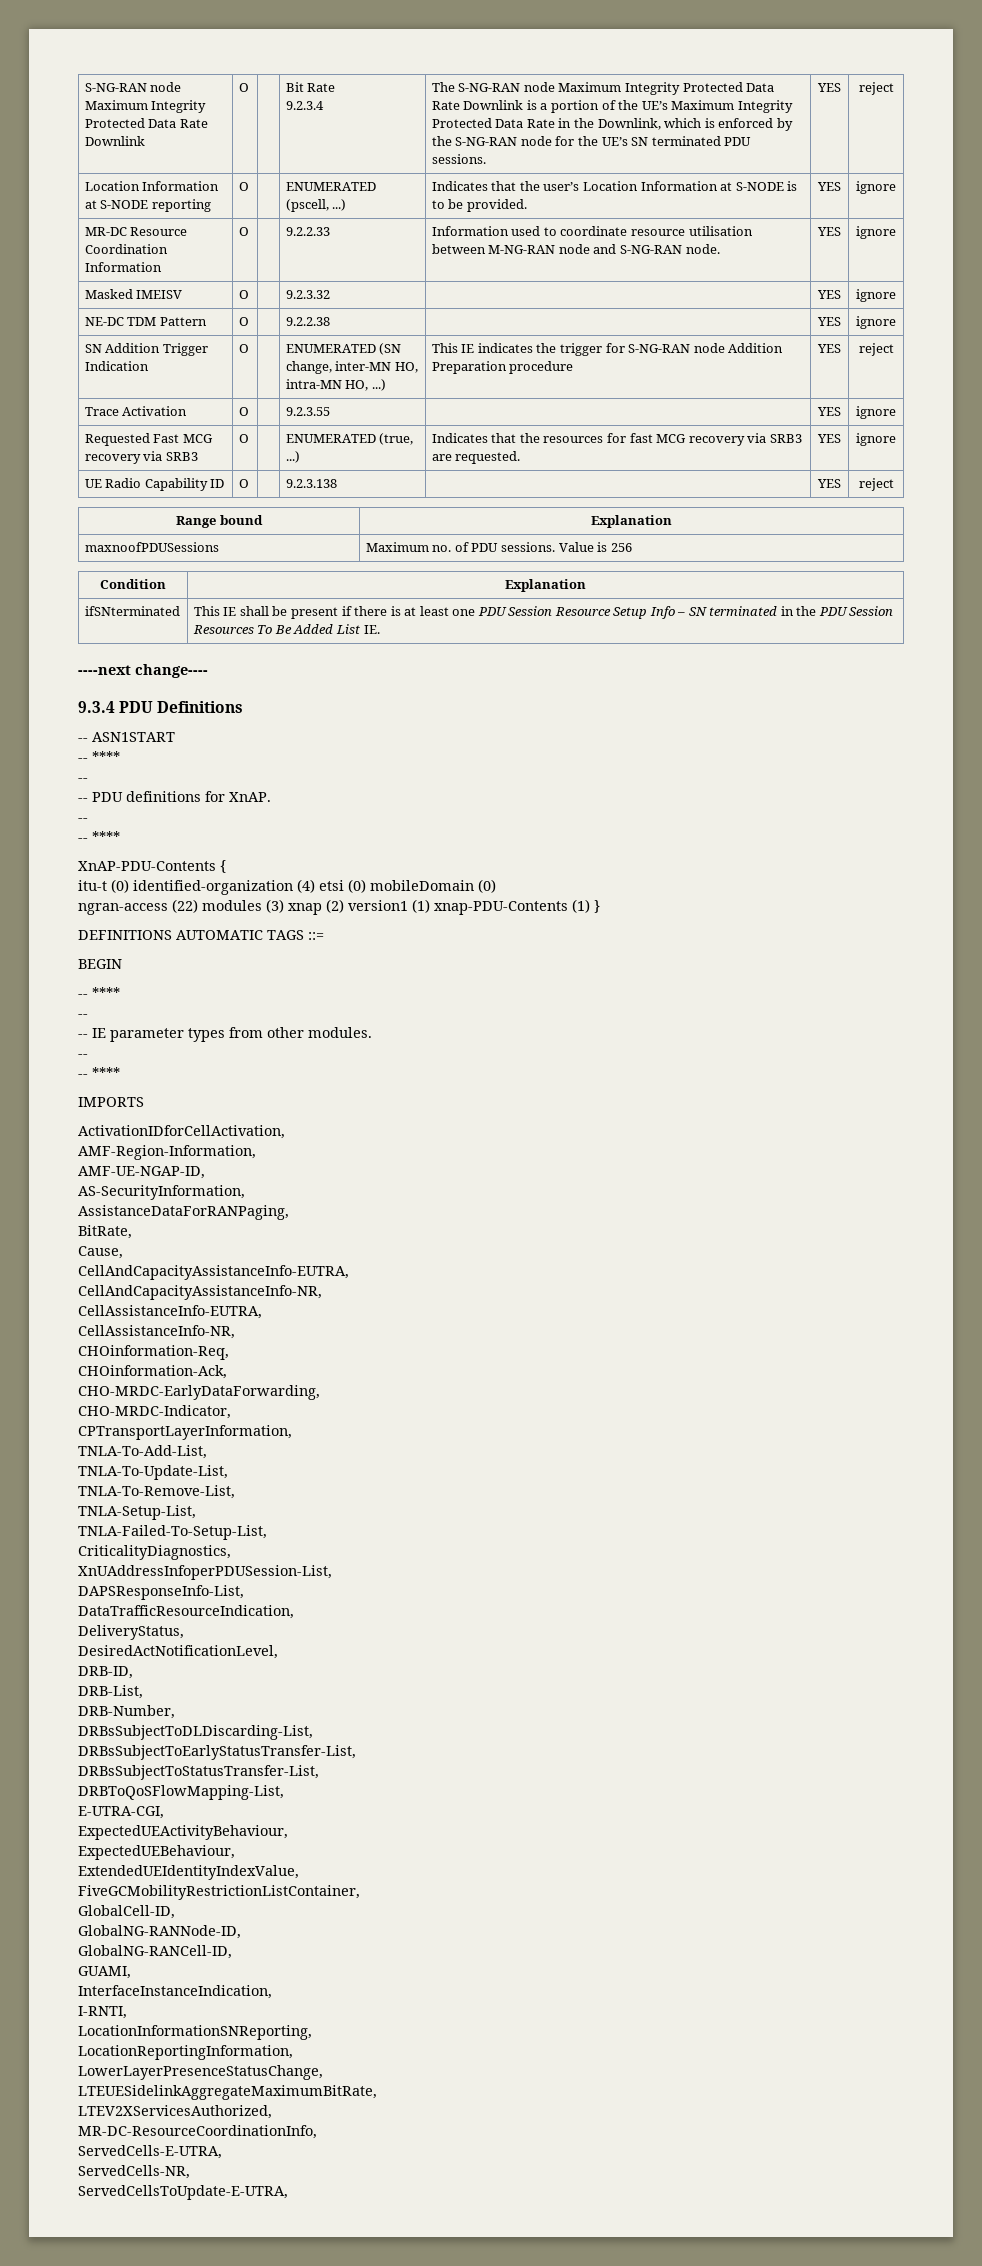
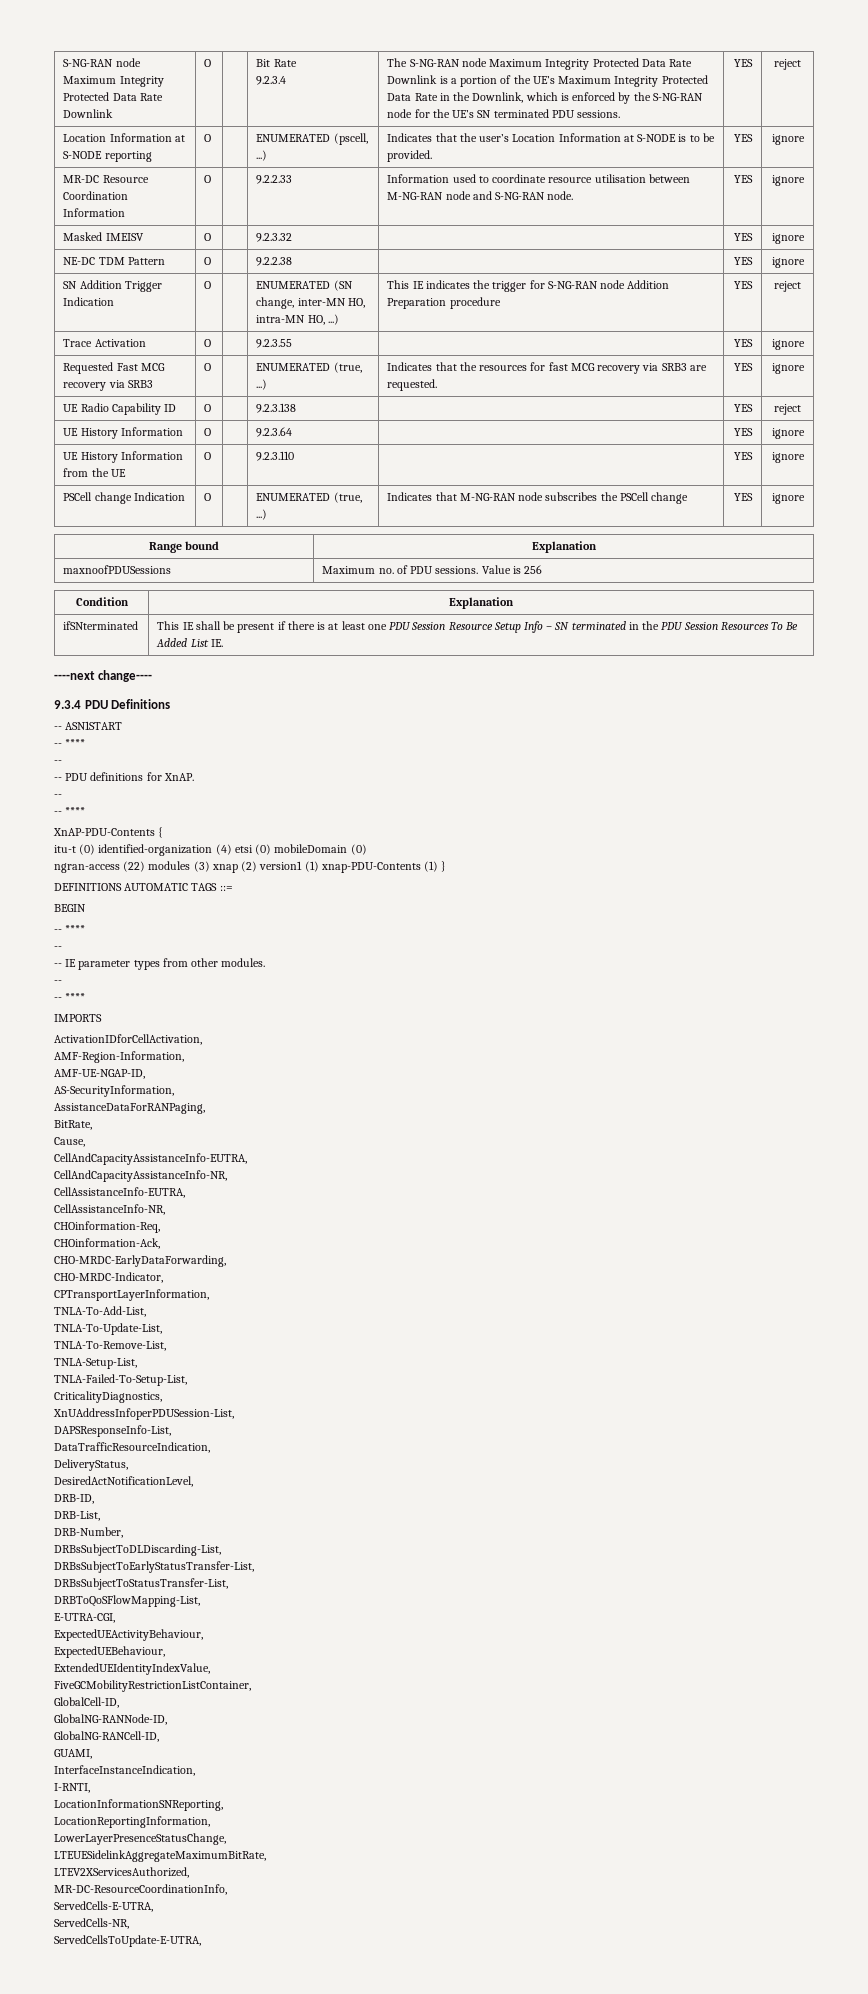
(894, 484) none -> [63,427,183,439] [204,428,212,436] [256,427,293,437] [733,428,753,436] [771,428,805,439] [63,451,183,463] [63,468,126,477] [204,452,212,460] [256,451,295,461] [733,452,753,460] [771,452,805,463] [63,492,185,504] [204,493,212,501] [256,492,362,503] [256,509,268,520] [387,492,689,504] [733,493,753,501] [771,493,805,504] // UE History Information | O | | 9.2.3.64 | | YES | ignore // UE History Information from the UE | O | | 9.2.3.110 | | YES | ignore // PSCell change Indication | O | | ENUMERATED (true, ...) | Indicates that M-NG-RAN node subscribes the PSCell change | YES | ignore

